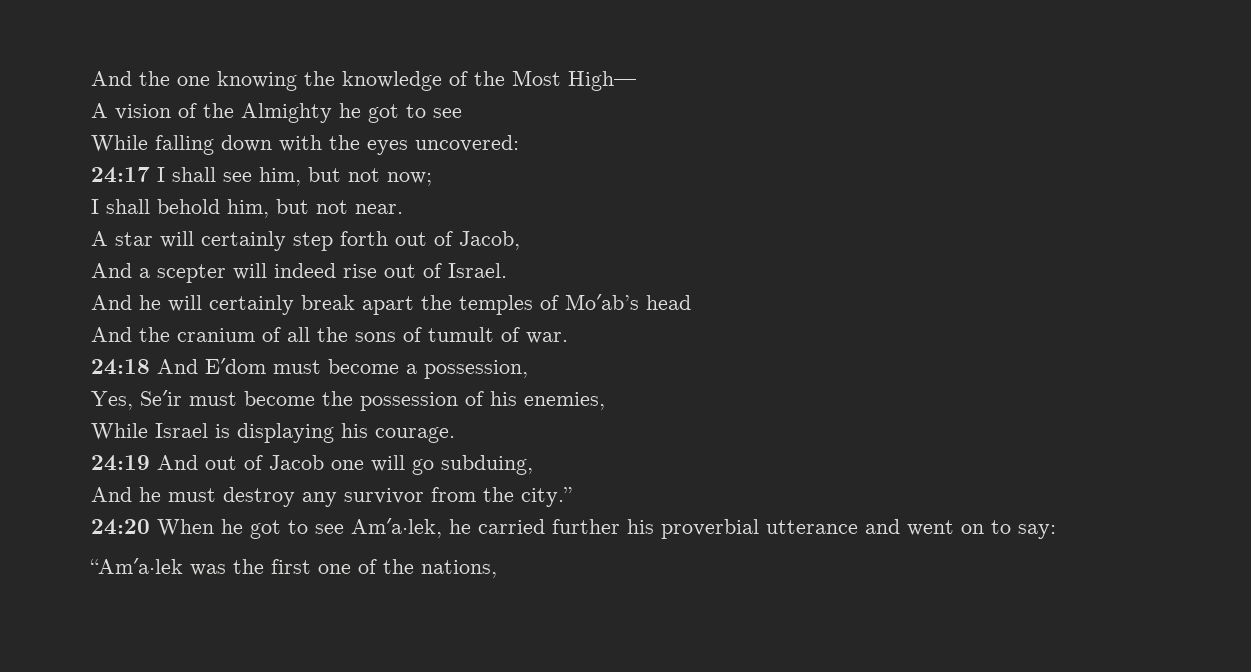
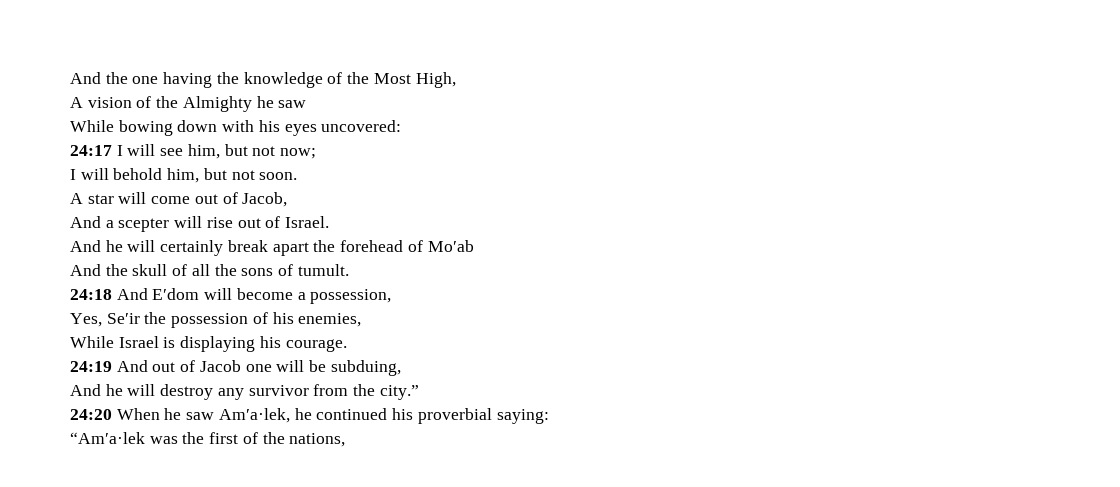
[217,71,297,91] knowing -> [163,72,213,88] having
[568,71,636,91] High— -> [415,72,456,88] High,
[368,104,462,123] [91,135,214,155] got to see // While falling -> [278,100,307,108] [70,120,173,136] saw // While bowing
[329,135,360,150] the -> [258,120,280,132] his
[172,167,216,182] shall -> [127,144,156,156] will
[106,199,150,214] shall -> [80,168,109,180] will
[355,204,403,214] near. -> [259,172,298,180] soon.
[201,231,388,251] certainly step forth -> [151,196,191,204] come
[274,263,336,278] indeed -> (203, 222) none
[459,294,691,315] [91,327,255,342] temples of Mo′ab’s head // And the cranium -> [340,240,474,252] [70,264,168,276] forehead of Mo′ab // And the skull
[428,327,568,344] tumult of war. -> [297,264,349,276] tumult.
[273,360,321,374] must -> [204,288,233,300] will
[189,391,315,406] must become -> (140, 318) none
[412,459,434,475] go -> [309,360,327,372] be
[168,488,216,502] must -> [127,384,156,396] will
[250,518,1056,539] got to see Am′a·lek, he carried further his proverbial utterance and went on to say: -> [186,408,549,424] saw Am′a·lek, he continued his proverbial saying:
[318,564,351,574] one -> (239, 438) none

